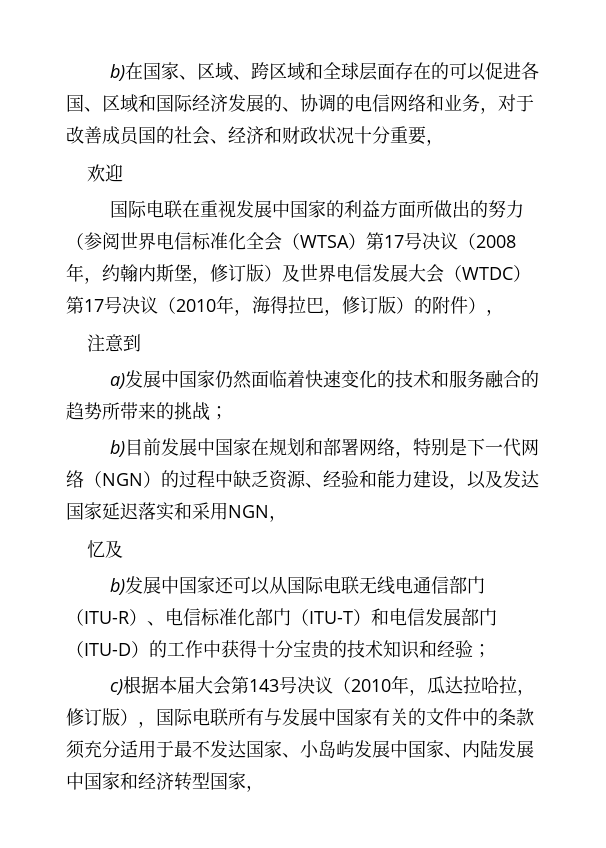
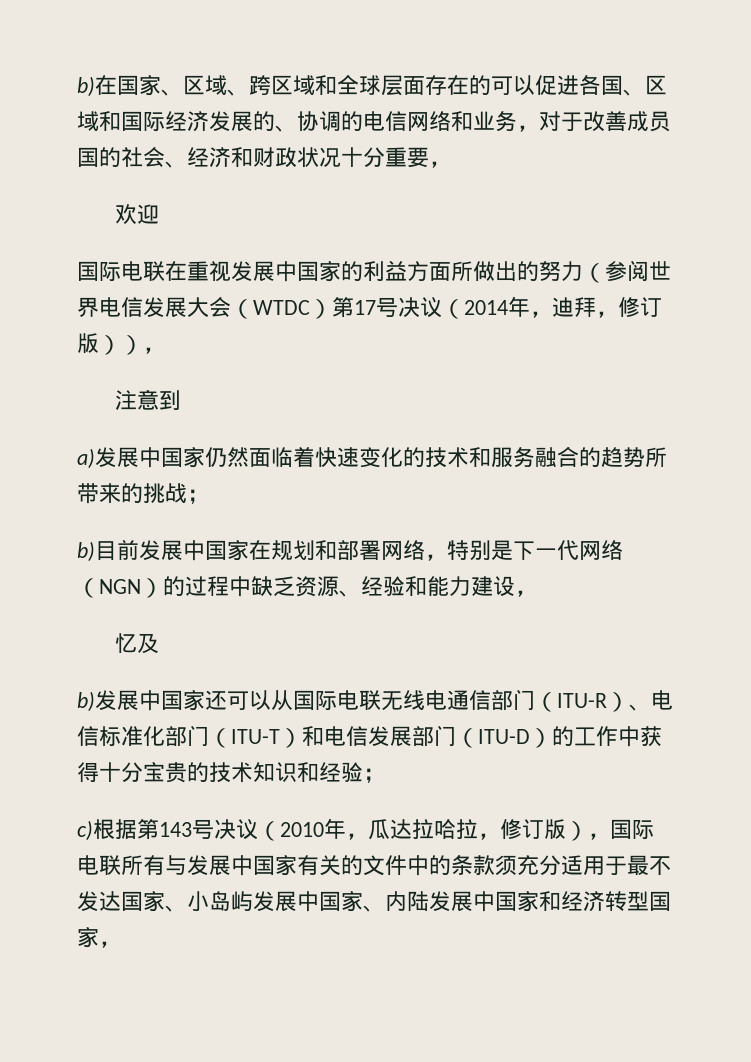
[192,232,516,251] [66,263,372,284] 标准化全会（WTSA）第17号决议（2008年，约翰内斯堡，修订版）及世界电信 -> (143, 307) none
[176,295,468,316] 2010年，海得拉巴，修订版）的附件 -> [464,296,662,318] [77,333,121,355] 2014年，迪拜，修订版）
[467,470,539,489] [66,502,287,522] 以及发达国家延迟落实和采用NGN， -> (537, 593) none
[158,676,231,695] 本届大会 -> (137, 829) none

